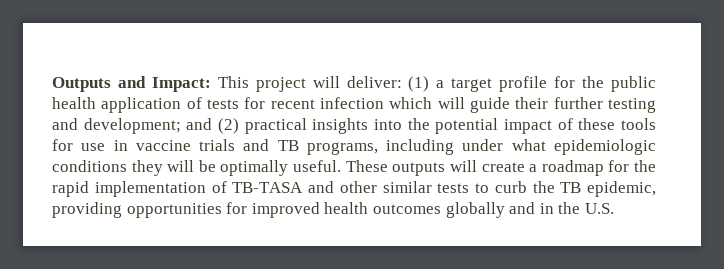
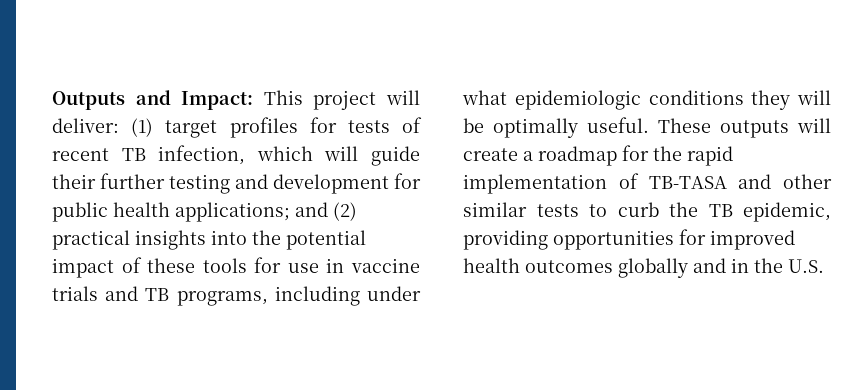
[436,76,656,92] [52,97,384,113] a target profile for the public health application of tests for recent infection -> [165,117,423,138] [52,145,246,165] target profiles for tests of recent TB infection,
[83,118,181,134] development; -> [273,173,421,194] [52,202,290,222] development for public health applications;

